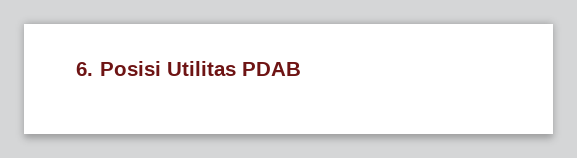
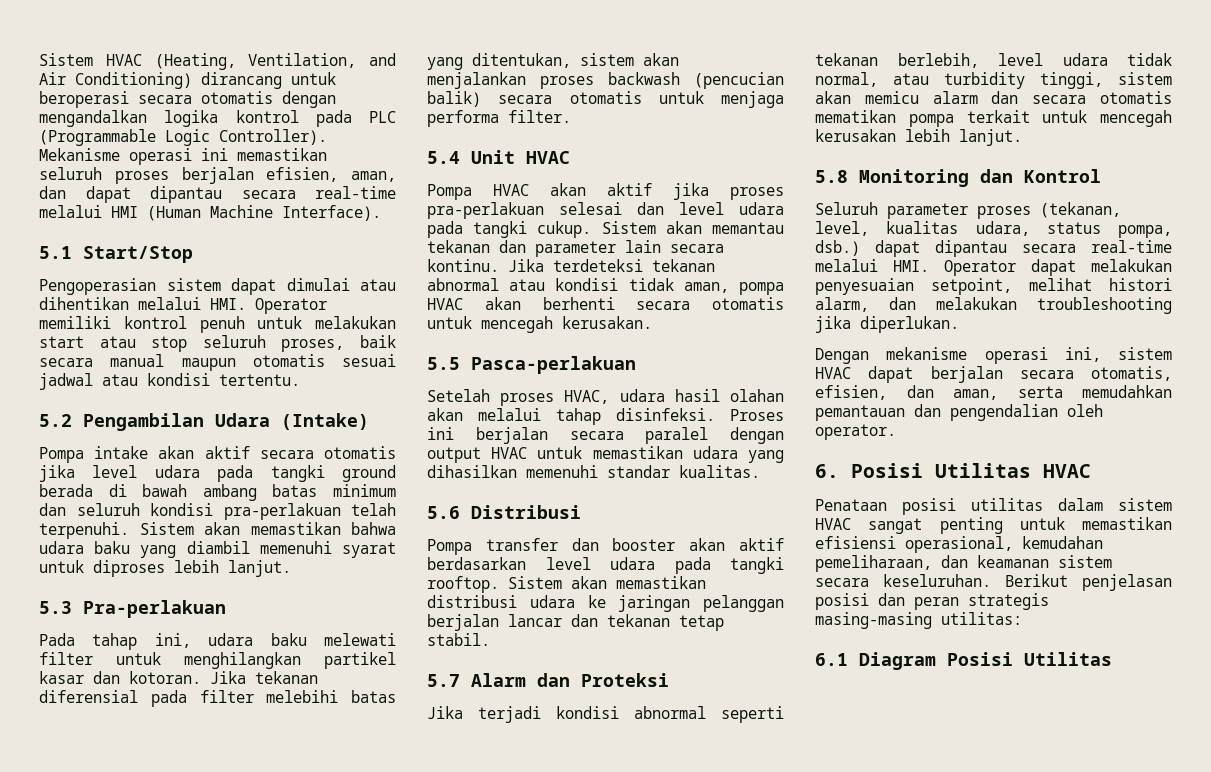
[76,61,301,76] 6. Posisi Utilitas PDAB -> [39,53,396,70] [39,72,336,89] [39,91,336,108] [39,110,396,127] [39,129,327,146] [39,148,327,165] [39,167,396,184] [39,186,396,203] [39,205,381,221] [39,246,193,263] [39,278,396,295] [39,297,327,314] [39,316,396,333] [39,335,396,352] [39,354,396,371] [39,373,300,390] [39,413,369,431] [39,446,396,463] [39,465,396,482] [39,484,396,501] [39,503,396,520] [39,522,396,539] [39,541,396,558] [39,560,291,577] [39,600,226,618] [39,633,396,650] [39,652,396,669] [39,671,318,684] [39,690,396,707] [427,53,679,70] [427,72,784,89] [427,91,784,108] [427,110,571,127] [427,150,570,164] [427,183,784,200] [427,202,784,219] [427,221,784,238] [427,240,724,257] [427,259,715,272] [427,278,784,295] [427,297,784,310] [427,316,652,333] [427,356,636,374] [427,389,784,406] [427,408,784,425] [427,427,784,444] [427,446,784,463] [427,465,760,478] [427,505,581,519] [427,538,784,555] [427,557,784,574] [427,576,706,593] [427,595,784,612] [427,614,724,631] [427,633,490,646] [427,673,669,687] [427,706,784,723] [815,53,1172,68] [815,72,1172,89] [815,91,1172,104] [815,110,1172,127] [815,129,1022,146] [815,169,1101,187] [815,202,1121,219] [815,221,1172,238] [815,240,1172,257] [815,259,1172,276] [815,278,1172,295] [815,297,1172,314] [815,316,959,333] [815,347,1172,364] [815,366,1172,383] [815,385,1172,400] [815,404,1103,421] [815,424,896,440] [815,463,1091,478] [815,498,1172,515] [815,517,1172,534] [815,536,1103,553] [815,555,1112,572] [815,574,1172,591] [815,593,1049,610] [815,612,1022,629] [815,652,1112,670] Sistem HVAC (Heating, Ventilation, and Air Conditioning) dirancang untuk beroperasi secara otomatis dengan mengandalkan logika kontrol pada PLC (Programmable Logic Controller). Mekanisme operasi ini memastikan seluruh proses berjalan efisien, aman, dan dapat dipantau secara real-time melalui HMI (Human Machine Interface). // 5.1 Start/Stop // Pengoperasian sistem dapat dimulai atau dihentikan melalui HMI. Operator memiliki kontrol penuh untuk melakukan start atau stop seluruh proses, baik secara manual maupun otomatis sesuai jadwal atau kondisi tertentu. // 5.2 Pengambilan Udara (Intake) // Pompa intake akan aktif secara otomatis jika level udara pada tangki ground berada di bawah ambang batas minimum dan seluruh kondisi pra-perlakuan telah terpenuhi. Sistem akan memastikan bahwa udara baku yang diambil memenuhi syarat untuk diproses lebih lanjut. // 5.3 Pra-perlakuan // Pada tahap ini, udara baku melewati filter untuk menghilangkan partikel kasar dan kotoran. Jika tekanan diferensial pada filter melebihi batas yang ditentukan, sistem akan menjalankan proses backwash (pencucian balik) secara otomatis untuk menjaga performa filter. // 5.4 Unit HVAC // Pompa HVAC akan aktif jika proses pra-perlakuan selesai dan level udara pada tangki cukup. Sistem akan memantau tekanan dan parameter lain secara kontinu. Jika terdeteksi tekanan abnormal atau kondisi tidak aman, pompa HVAC akan berhenti secara otomatis untuk mencegah kerusakan. // 5.5 Pasca-perlakuan // Setelah proses HVAC, udara hasil olahan akan melalui tahap disinfeksi. Proses ini berjalan secara paralel dengan output HVAC untuk memastikan udara yang dihasilkan memenuhi standar kualitas. // 5.6 Distribusi // Pompa transfer dan booster akan aktif berdasarkan level udara pada tangki rooftop. Sistem akan memastikan distribusi udara ke jaringan pelanggan berjalan lancar dan tekanan tetap stabil. // 5.7 Alarm dan Proteksi // Jika terjadi kondisi abnormal seperti tekanan berlebih, level udara tidak normal, atau turbidity tinggi, sistem akan memicu alarm dan secara otomatis mematikan pompa terkait untuk mencegah kerusakan lebih lanjut. // 5.8 Monitoring dan Kontrol // Seluruh parameter proses (tekanan, level, kualitas udara, status pompa, dsb.) dapat dipantau secara real-time melalui HMI. Operator dapat melakukan penyesuaian setpoint, melihat histori alarm, dan melakukan troubleshooting jika diperlukan. // Dengan mekanisme operasi ini, sistem HVAC dapat berjalan secara otomatis, efisien, dan aman, serta memudahkan pemantauan dan pengendalian oleh operator. // 6. Posisi Utilitas HVAC // Penataan posisi utilitas dalam sistem HVAC sangat penting untuk memastikan efisiensi operasional, kemudahan pemeliharaan, dan keamanan sistem secara keseluruhan. Berikut penjelasan posisi dan peran strategis masing-masing utilitas: // 6.1 Diagram Posisi Utilitas

